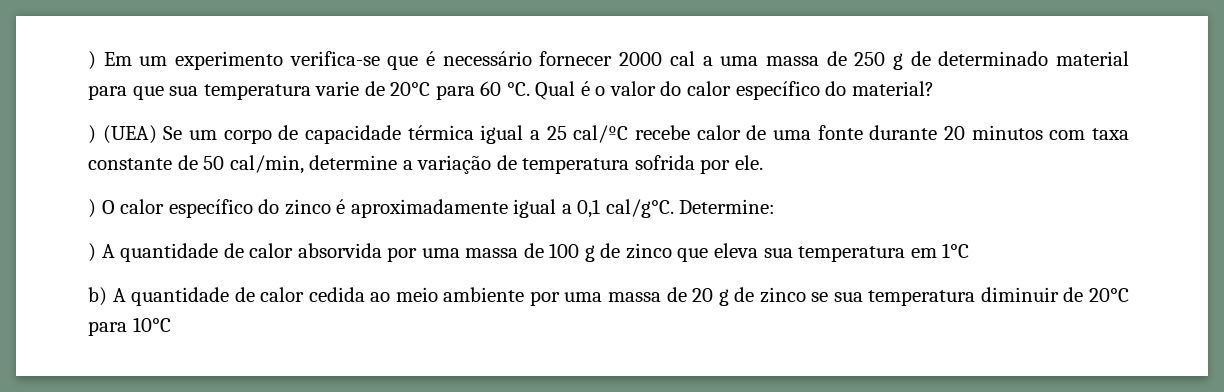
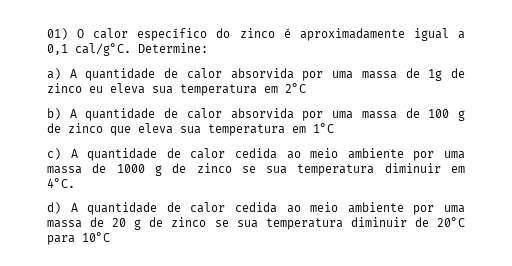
[88,51,1130,70] [88,81,934,100] [88,125,1129,144] [88,155,763,174] [88,199,96,218] ) Em um experimento verifica-se que é necessário fornecer 2000 cal a uma massa de 250 g de determinado material para que sua temperatura varie de 20°C para 60 °C. Qual é o valor do calor específico do material? // ) (UEA) Se um corpo de capacidade térmica igual a 25 cal/ºC recebe calor de uma fonte durante 20 minutos com taxa constante de 50 cal/min, determine a variação de temperatura sofrida por ele. // ) -> [47,28,68,40] 01)
[88,243,96,262] ) -> [47,68,466,81] [47,83,306,96] [47,108,61,120] a) A quantidade de calor absorvida por uma massa de 1g de zinco eu eleva sua temperatura em 2°C // b)
[88,287,107,306] b) -> [47,148,466,161] [47,163,466,176] [47,178,75,188] [47,202,61,214] c) A quantidade de calor cedida ao meio ambiente por uma massa de 1000 g de zinco se sua temperatura diminuir em 4°C. // d)

